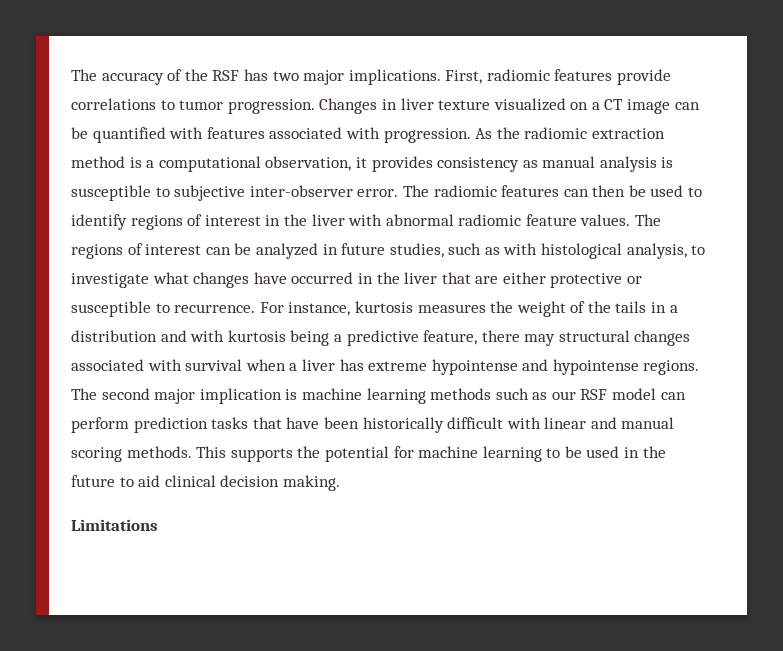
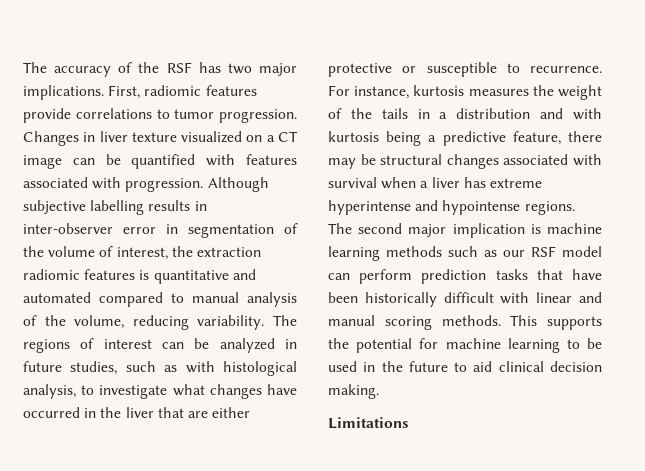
[475,127,665,139] [71,156,674,172] [71,185,703,201] [71,214,631,230] As the radiomic extraction method is a computational observation, it provides consistency as manual analysis is susceptible to subjective inter-observer error. The radiomic features can then be used to identify regions of interest in the liver with abnormal radiomic feature values. -> [207,177,269,192] [23,200,207,215] [23,223,298,238] [23,246,261,260] [23,269,256,284] [23,292,297,307] [23,315,265,330] Although subjective labelling results in inter-observer error in segmentation of the volume of interest, the extraction radiomic features is quantitative and automated compared to manual analysis of the volume, reducing variability.
(556, 340) none -> [360,154,376,165] be
[431,359,518,375] hypointense -> [328,200,411,215] hyperintense

